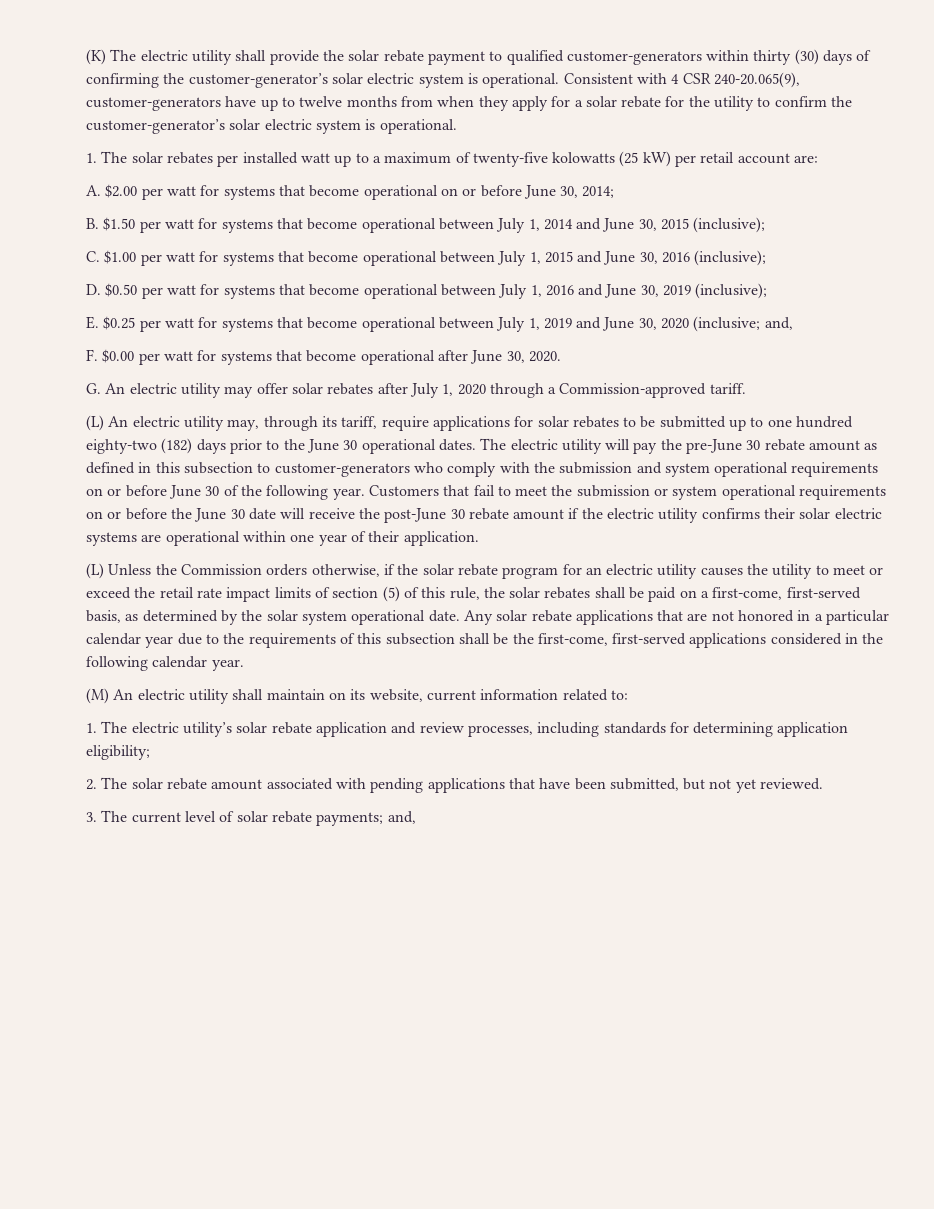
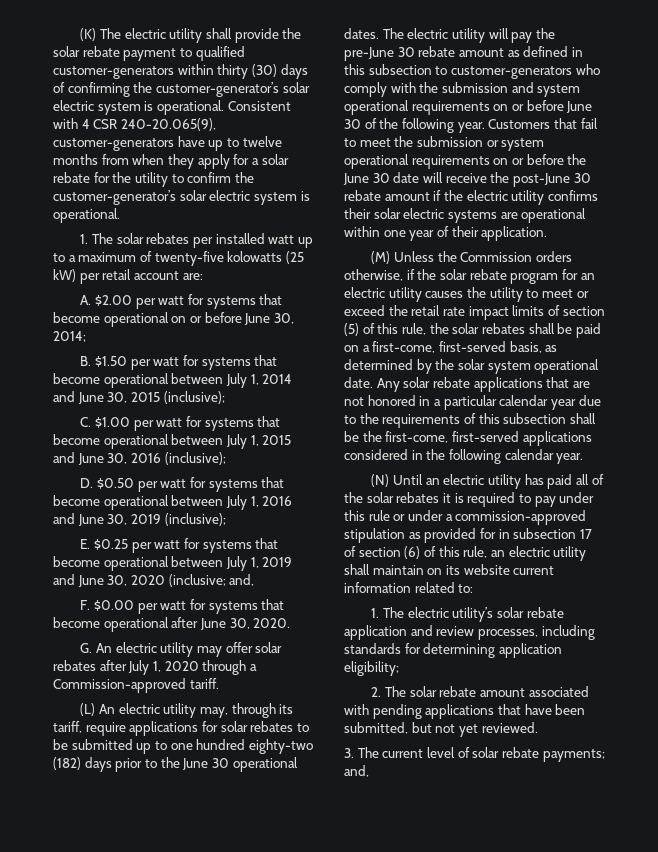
[86,563,104,579] (L) -> [371,251,391,264] (M)
[86,688,134,704] (M) An -> [371,474,604,489] [344,492,595,507] [344,510,587,525] [344,528,592,543] [344,546,505,559] (N) Until an electric utility has paid all of the solar rebates it is required to pay under this rule or under a commission-approved stipulation as provided for in subsection 17 of section (6) of this rule, an
[369,689,423,702] website, -> [463,564,510,575] website

